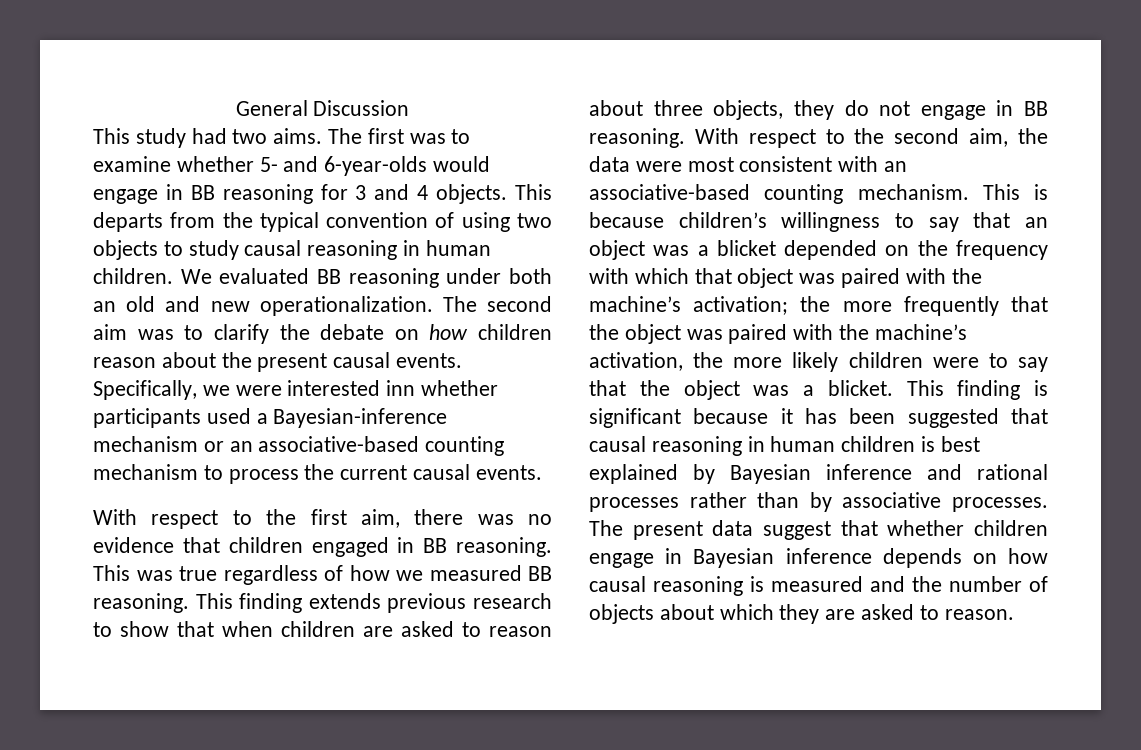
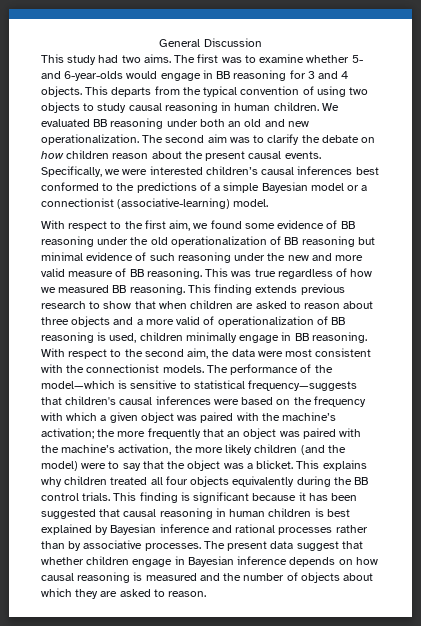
[386,380,499,396] [93,408,448,428] [93,436,505,456] [93,464,542,484] inn whether participants used a Bayesian-inference mechanism or an associative-based counting mechanism to process the current causal events. -> [205,166,379,175] [41,182,368,193] [41,198,269,209] children’s causal inferences best conformed to the predictions of a simple Bayesian model or a connectionist (associative-learning) model.
[414,509,552,525] [93,537,415,557] there was no evidence that children engaged in -> [193,220,355,229] [41,236,375,247] [41,252,364,263] [41,268,127,277] we found some evidence of BB reasoning under the old operationalization of BB reasoning but minimal evidence of such reasoning under the new and more valid measure of
[713,100,911,120] objects, they do not -> [71,316,346,327] [41,332,237,343] objects and a more valid of operationalization of BB reasoning is used, children minimally
[884,161,908,172] [589,184,1048,204] [589,212,1048,232] [589,240,878,260] an associative-based counting mechanism. This is because children’s willingness to say that an object was a blicket depended -> [66,364,333,375] [41,380,358,391] [41,396,274,405] the connectionist models. The performance of the model—which is sensitive to statistical frequency—suggests that children's causal inferences were based
[694,268,732,284] that -> [100,412,138,423] a given
[589,324,619,340] the -> [227,431,241,437] an
(923, 360) none -> [300,445,346,455] [41,461,78,471] (and the model)
(944, 388) none -> [322,460,367,471] [41,476,369,487] [41,492,137,501] explains why children treated all four objects equivalently during the BB control trials. This

